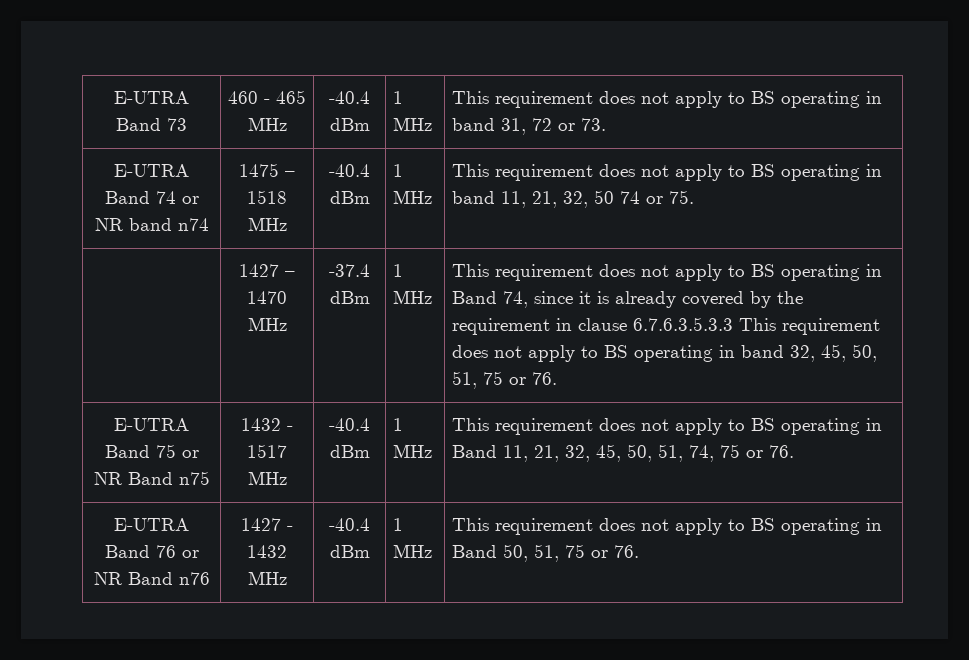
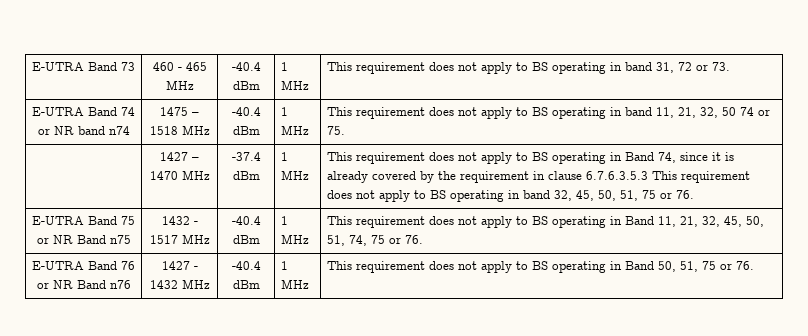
[632,317,733,331] 6.7.6.3.5.3.3 -> [585,171,648,180] 6.7.6.3.5.3

